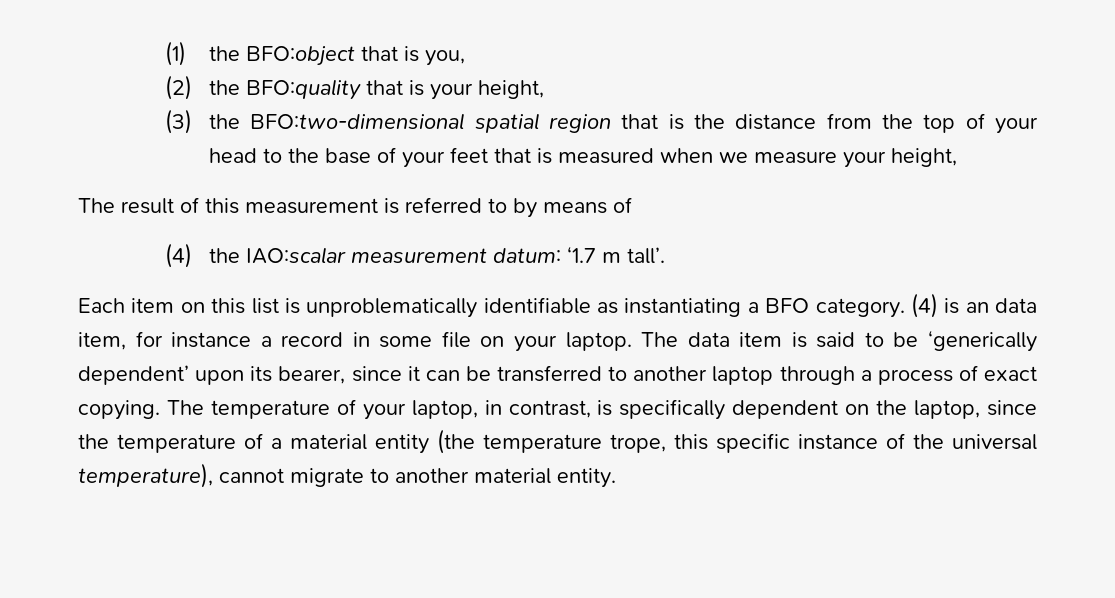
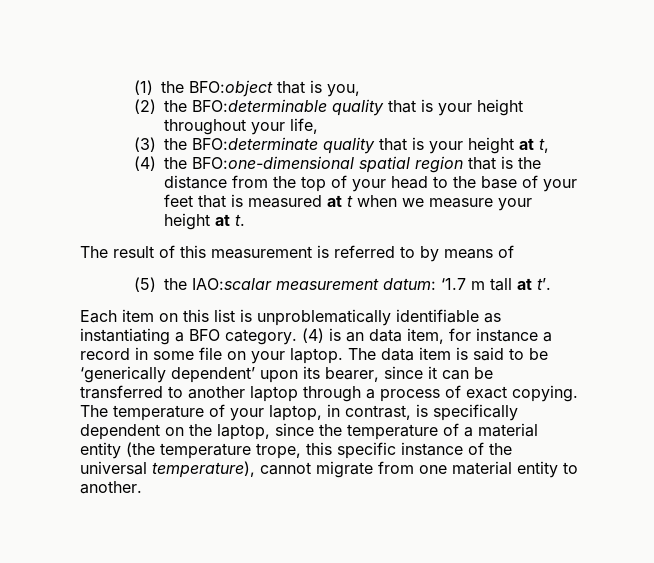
[245,79,544,100] [165,109,465,134] BFO:quality that is your height, // (3) the BFO:two-dimensional -> [191,99,523,116] [163,118,318,135] [133,137,549,154] [133,156,354,171] BFO:determinable quality that is your height throughout your life, // (3) the BFO:determinate quality that is your height at t, // (4) the BFO:one-dimensional
(654, 156) none -> [326,195,353,207] at t
[890,148,957,167] height, -> [163,213,245,230] height at t.
[165,243,193,268] (4) -> [133,277,156,292] (5)
[626,247,665,264] tall’. -> [489,278,551,291] tall at t’.
[370,468,616,488] to another material entity. -> [378,461,578,478] [80,481,142,494] from one material entity to another.

